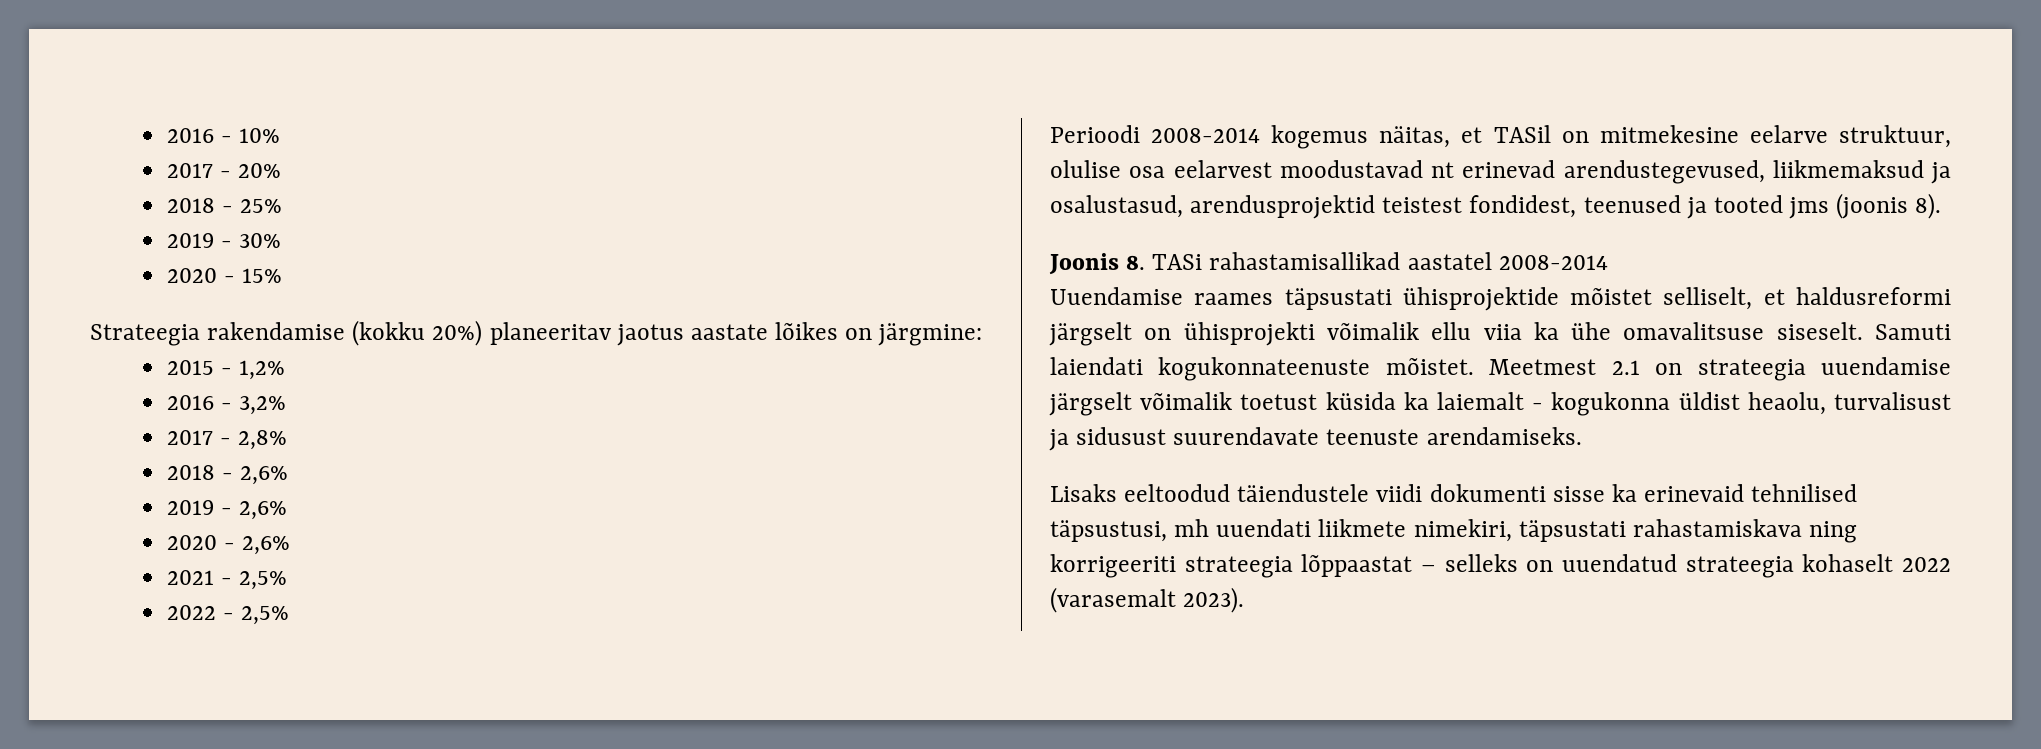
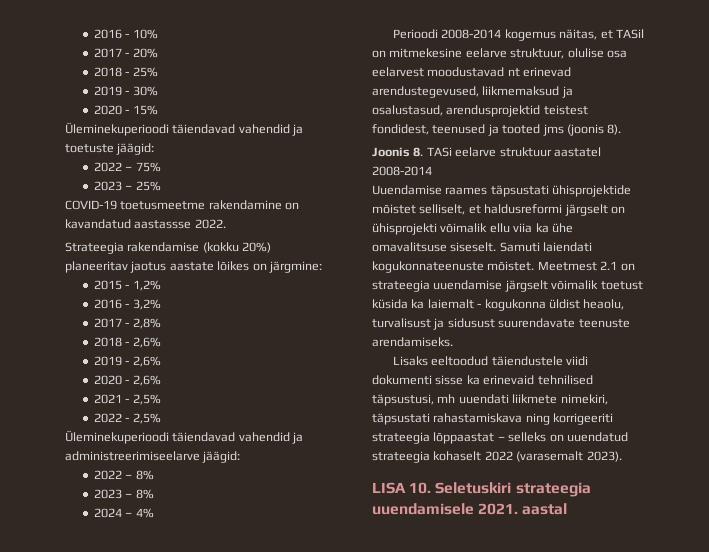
(282, 275) none -> [65,122,304,136] [65,143,155,155] [93,162,161,172] [93,181,161,191] [65,200,300,210] [65,219,226,229] // Üleminekuperioodi täiendavad vahendid ja toetuste jäägid: // 2022 – 75% // 2023 – 25% // COVID-19 toetusmeetme rakendamine on kavandatud aastassse 2022.
(289, 615) none -> [65,430,304,444] [65,451,241,463] [93,470,154,480] [93,489,154,499] [93,508,154,518] // Üleminekuperioodi täiendavad vahendid ja administreerimiseelarve jäägid: // 2022 – 8% // 2023 – 8% // 2024 – 4%
[1209,252,1401,270] rahastamisallikad -> [455,147,552,157] eelarve struktuur
(1245, 600) none -> [372,482,591,497] [372,503,568,515] // LISA 10. Seletuskiri strateegia uuendamisele 2021. aastal

